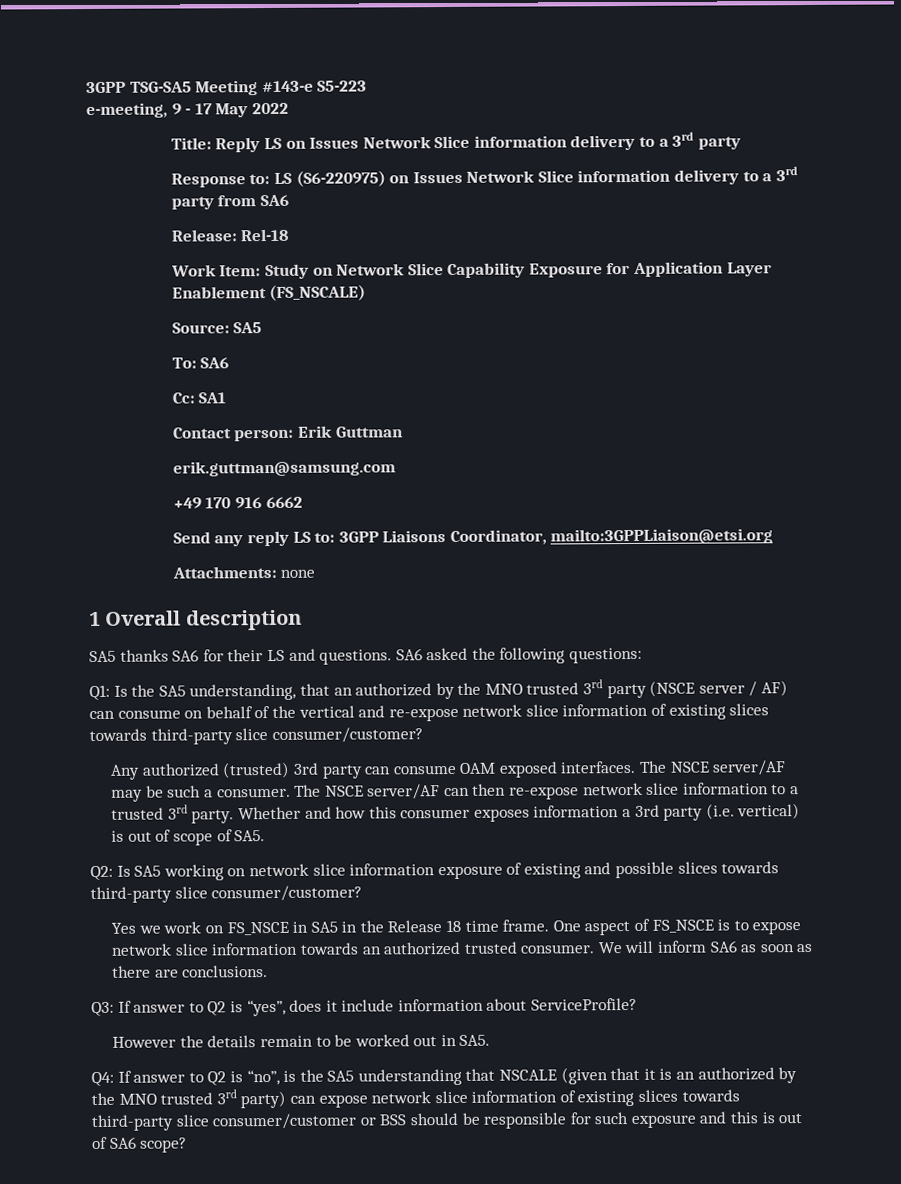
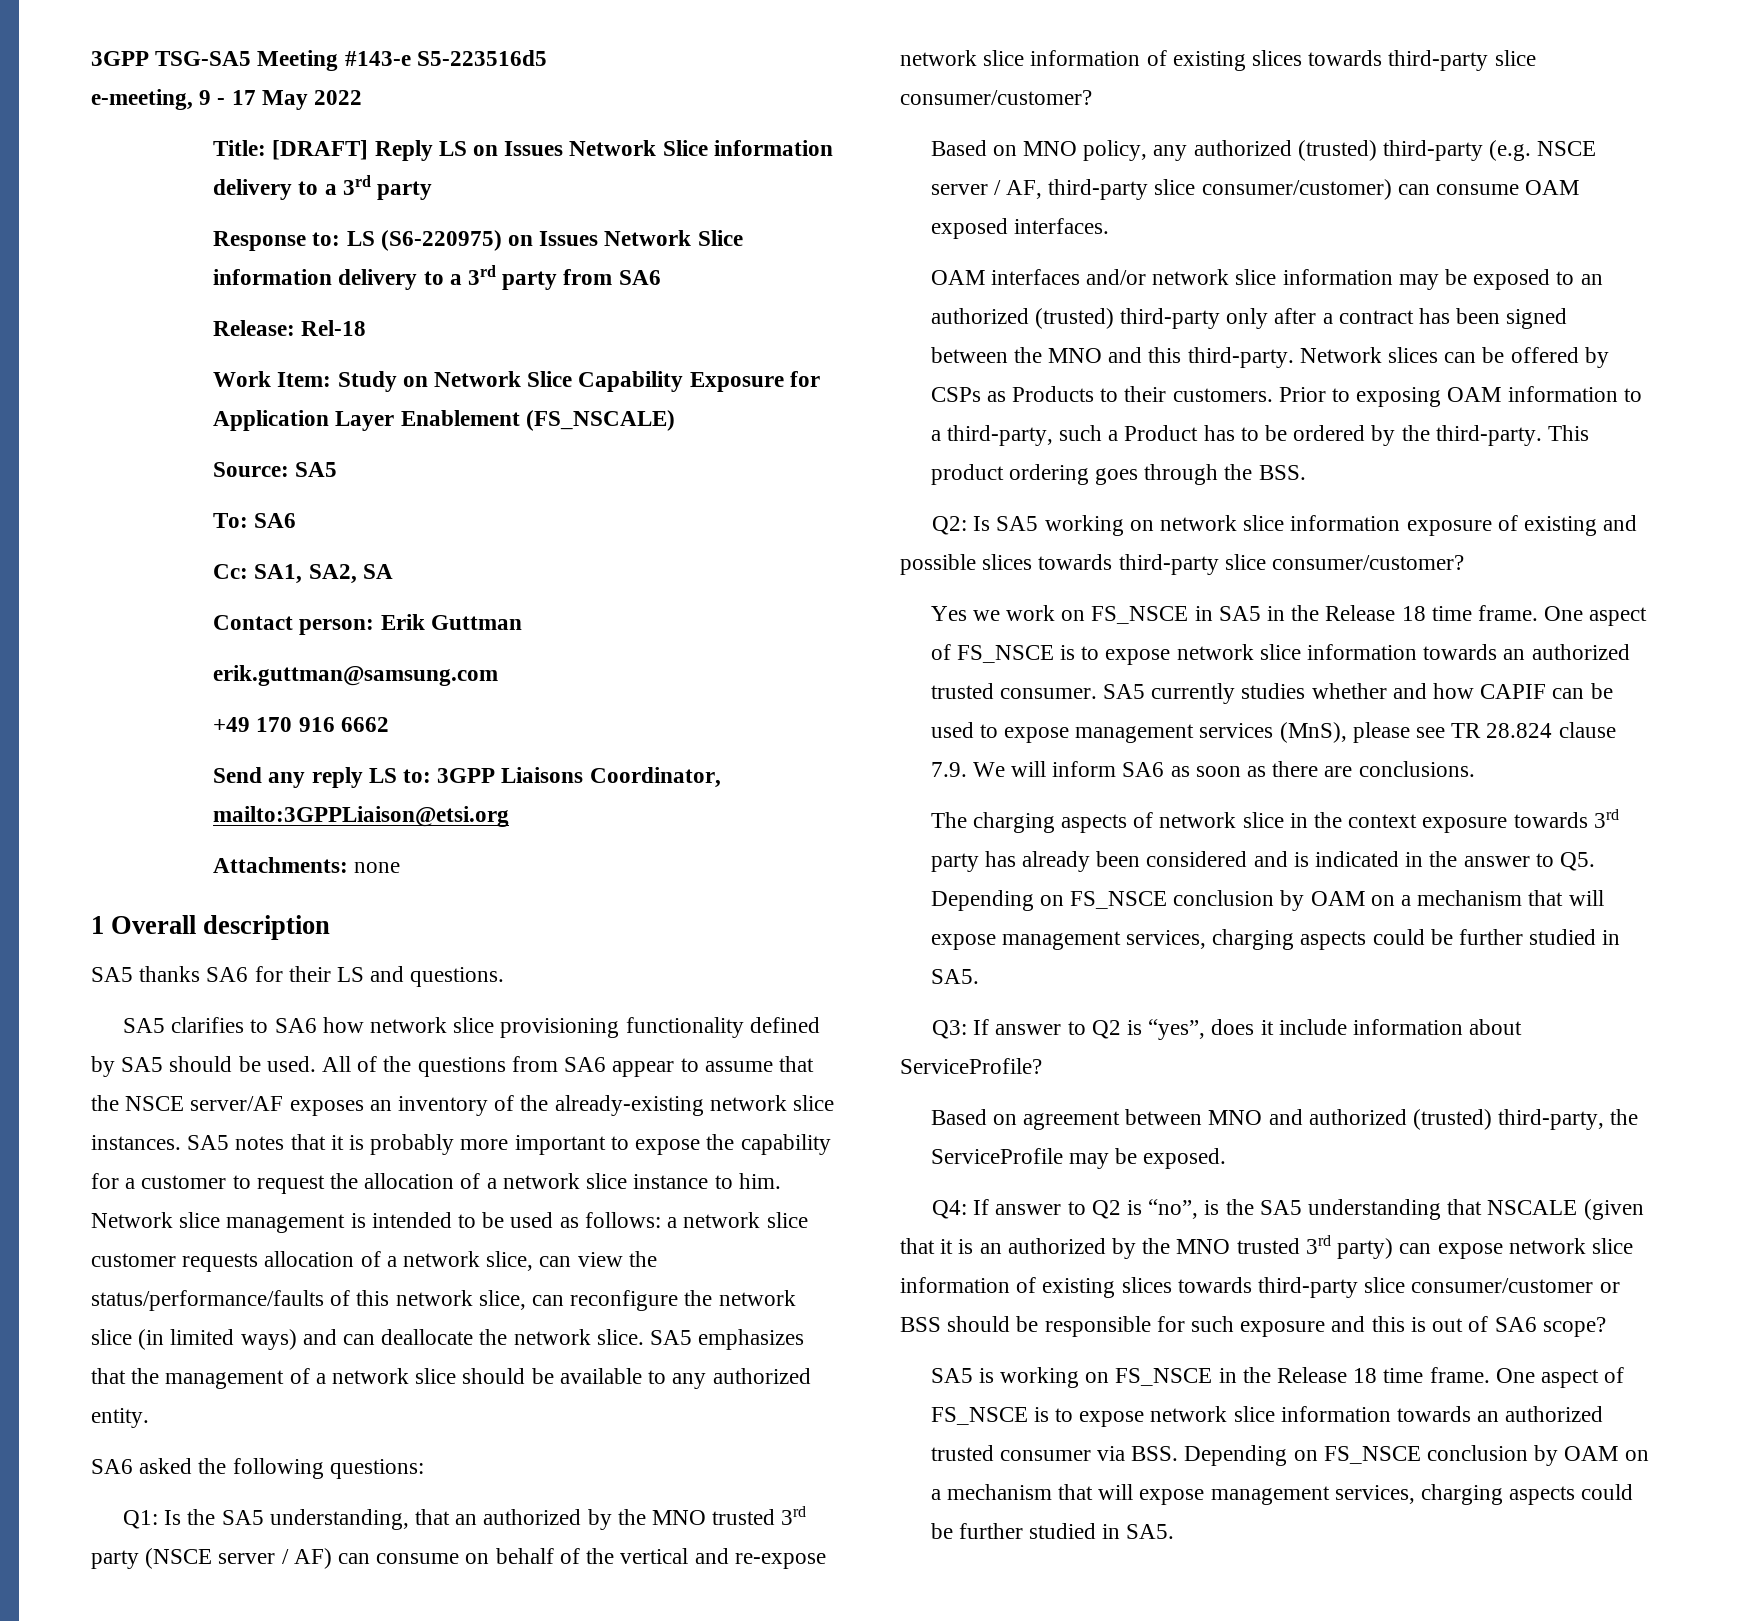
[317,80,368,92] S5-223 -> [416,50,547,66] S5-223516d5
(212, 143) none -> [272,140,369,160] [DRAFT]
[198,392,227,404] SA1 -> [254,564,393,584] SA1, SA2, SA
(393, 657) none -> [122,1017,820,1038] [91,1056,814,1077] [91,1095,835,1116] [91,1134,831,1155] [91,1173,781,1194] [91,1212,808,1233] [91,1251,657,1272] [91,1290,796,1311] [91,1329,805,1350] [91,1368,811,1389] [91,1408,149,1428] // SA5 clarifies to SA6 how network slice provisioning functionality defined by SA5 should be used. All of the questions from SA6 appear to assume that the NSCE server/AF exposes an inventory of the already-existing network slice instances. SA5 notes that it is probably more important to expose the capability for a customer to request the allocation of a network slice instance to him. Network slice management is intended to be used as follows: a network slice customer requests allocation of a network slice, can view the status/performance/faults of this network slice, can reconfigure the network slice (in limited ways) and can deallocate the network slice. SA5 emphasizes that the management of a network slice should be available to any authorized entity. //
[110,761,363,780] Any authorized (trusted) 3rd party -> [930,140,1597,161] [930,179,1392,200] Based on MNO policy, any authorized (trusted) third-party (e.g. NSCE server / AF, third-party slice consumer/customer)
[639,760,787,776] [111,782,800,802] [111,803,801,824] [111,829,266,846] The NSCE server/AF may be such a consumer. The NSCE server/AF can then re-expose network slice information to a trusted 3rd party. Whether and how this consumer exposes information a 3rd party (i.e. vertical) is out of scope of SA5. -> [930,269,1603,290] [930,308,1568,329] [930,347,1609,368] [930,386,1642,407] [930,425,1590,446] [930,464,1306,485] // OAM interfaces and/or network slice information may be exposed to an authorized (trusted) third-party only after a contract has been signed between the MNO and this third-party. Network slices can be offered by CSPs as Products to their customers. Prior to exposing OAM information to a third-party, such a Product has to be ordered by the third-party. This product ordering goes through the BSS.
(596, 949) none -> [1102,683,1613,704] [930,722,1616,743] [930,762,967,777] SA5 currently studies whether and how CAPIF can be used to expose management services (MnS), please see TR 28.824 clause 7.9.
(269, 971) none -> [930,809,1619,833] [930,851,1596,872] [930,890,1604,911] [930,929,1621,950] [930,969,979,984] // The charging aspects of network slice in the context exposure towards 3rd party has already been considered and is indicated in the answer to Q5. Depending on FS_NSCE conclusion by OAM on a mechanism that will expose management services, charging aspects could be further studied in SA5.
[112,1034,491,1048] However the details remain to be worked out in SA5. -> [930,1109,1639,1130] [930,1148,1227,1169] Based on agreement between MNO and authorized (trusted) third-party, the ServiceProfile may be exposed.
(188, 1145) none -> [930,1367,1625,1388] [930,1406,1604,1427] [930,1445,1649,1466] [930,1484,1634,1505] [930,1523,1175,1539] // SA5 is working on FS_NSCE in the Release 18 time frame. One aspect of FS_NSCE is to expose network slice information towards an authorized trusted consumer via BSS. Depending on FS_NSCE conclusion by OAM on a mechanism that will expose management services, charging aspects could be further studied in SA5.

